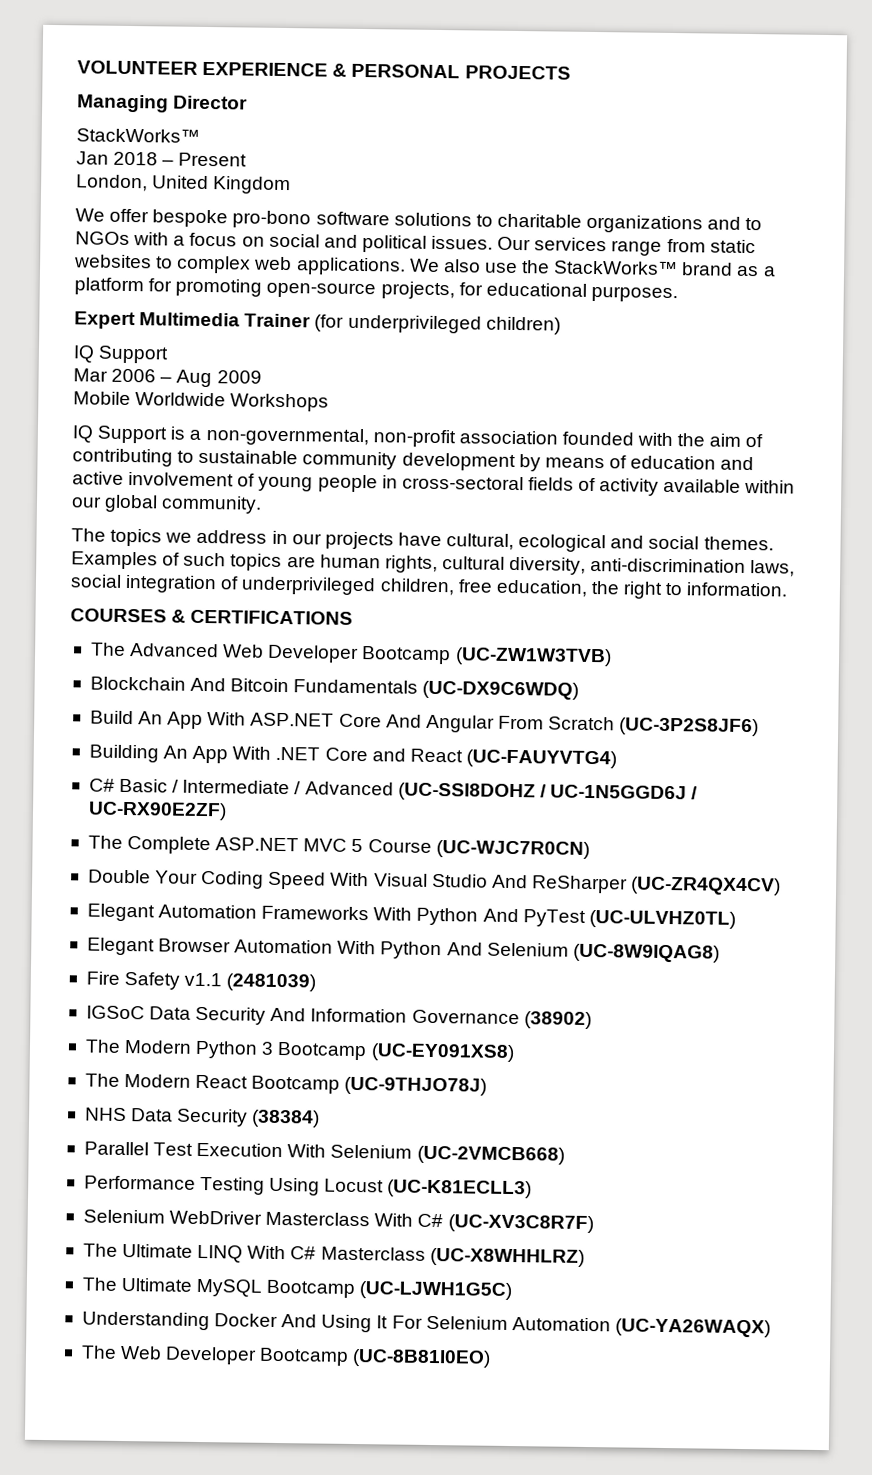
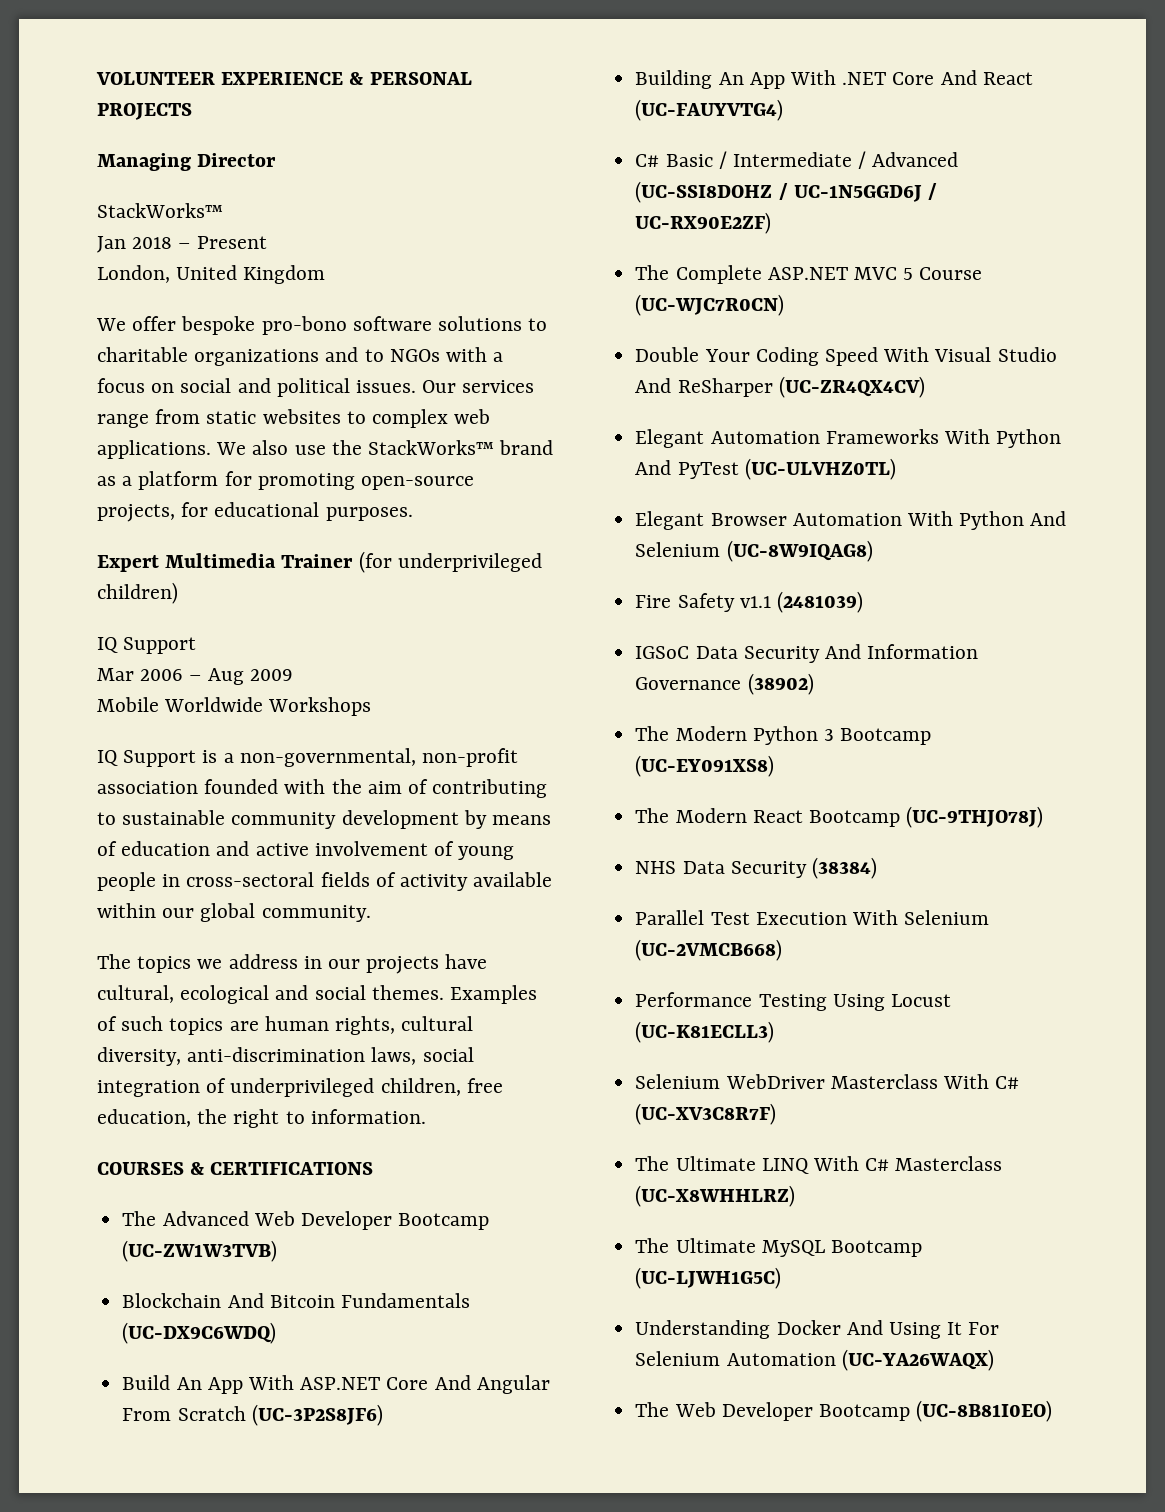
[371,748,406,762] and -> [940,70,977,85] And

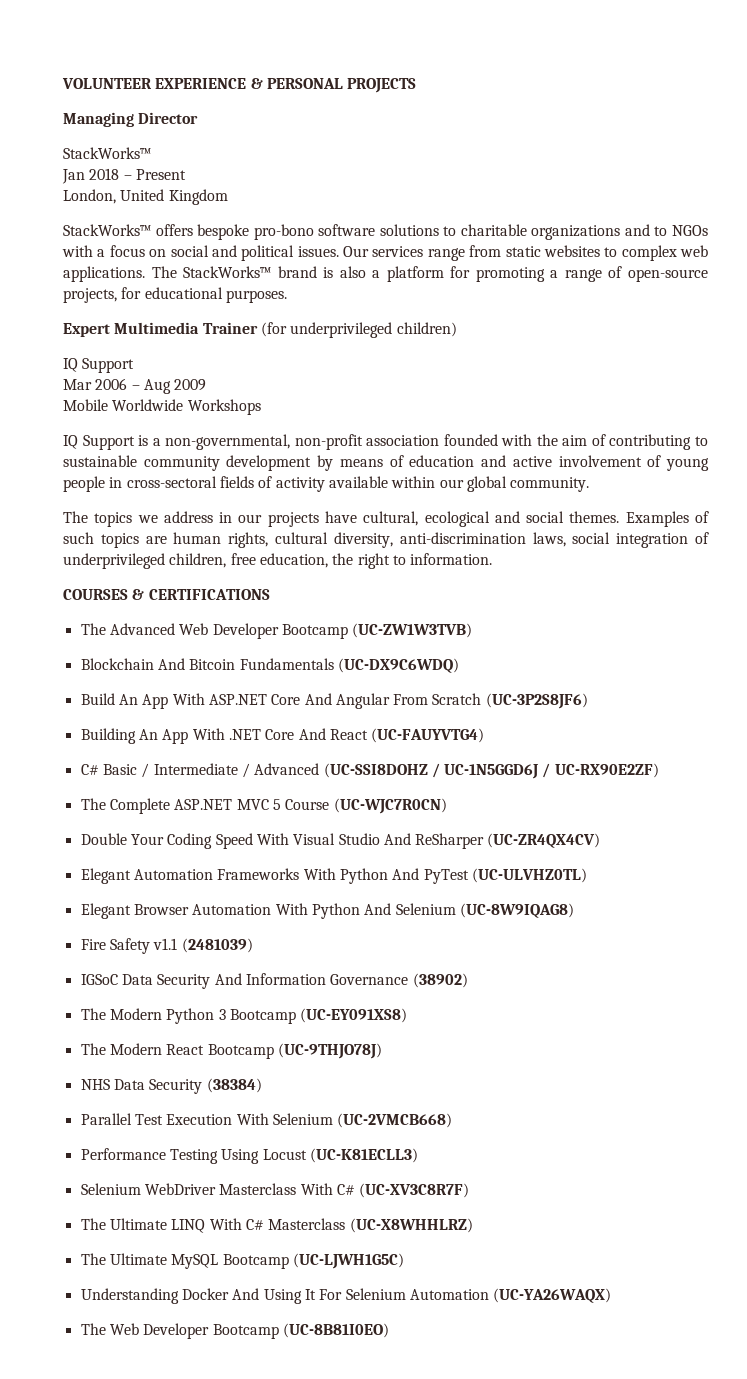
[96,316,177,331] We offer -> [63,224,193,236] StackWorks™ offers
[216,440,554,455] [97,476,116,486] We also use the StackWorks™ brand as -> [151,266,366,278] The StackWorks™ brand is also
(355, 481) none -> [550,266,623,282] a range of

